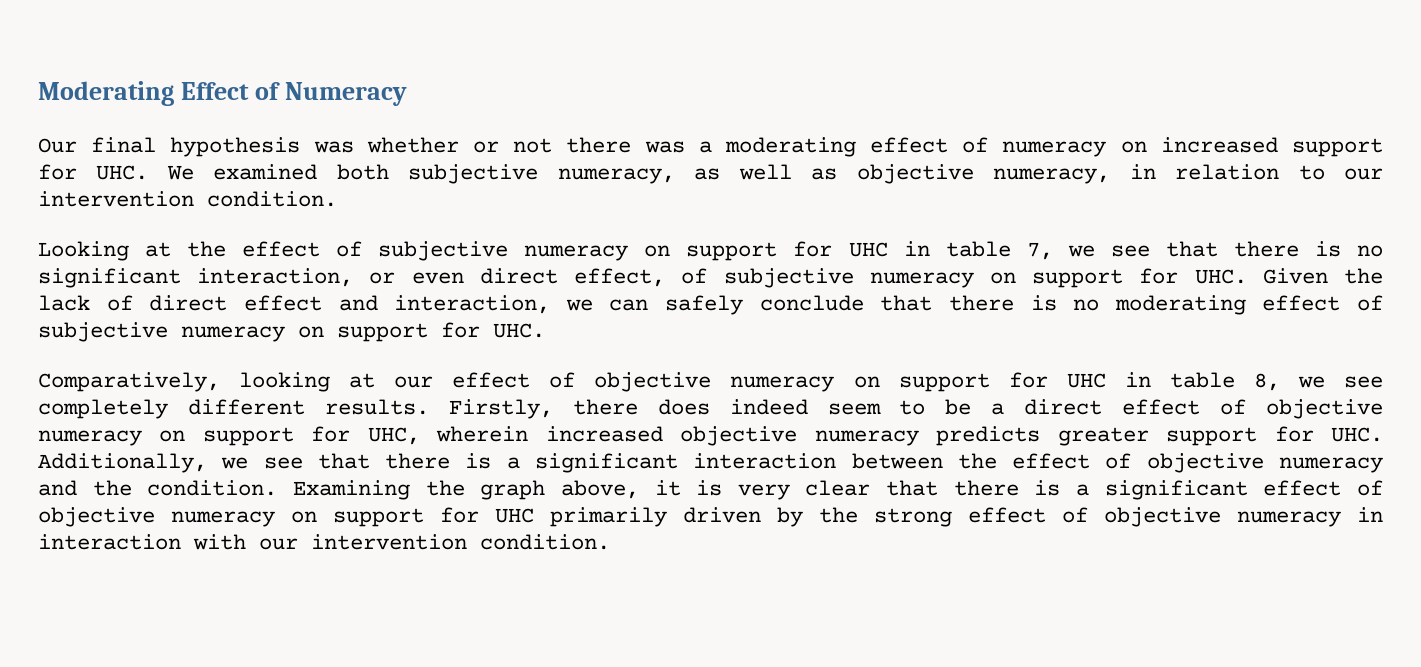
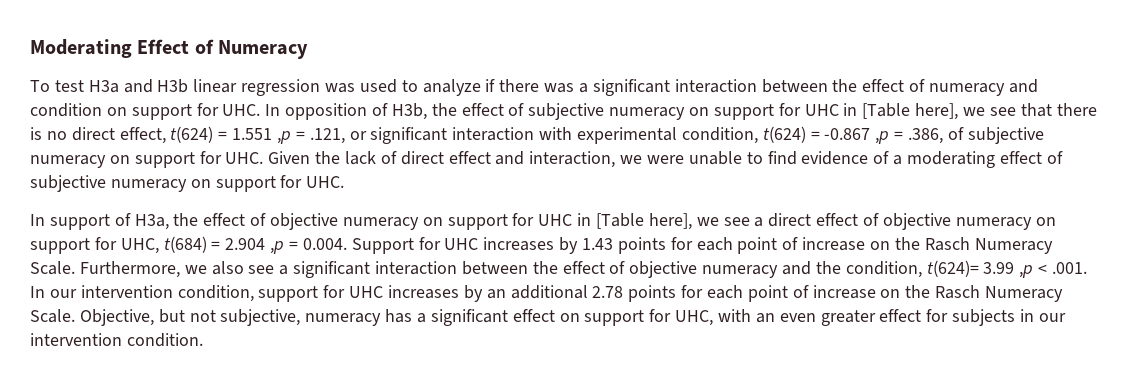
[38,137,1383,157] [38,164,1384,184] [38,191,337,207] [38,241,172,261] Our final hypothesis was whether or not there was a moderating effect of numeracy on increased support for UHC. We examined both subjective numeracy, as well as objective numeracy, in relation to our intervention condition. // Looking at -> [30,79,1038,96] [30,103,427,120] To test H3a and H3b linear regression was used to analyze if there was a significant interaction between the effect of numeracy and condition on support for UHC. In opposition of H3b,
[945,241,1053,260] table 7, -> [862,103,959,120] [Table here],
[38,268,666,288] significant interaction, or even direct effect, -> [71,126,944,144] direct effect, t(624) = 1.551 ,p = .121, or significant interaction with experimental condition, t(624) = -0.867 ,p = .386,
[609,295,1100,315] can safely conclude that there is no -> [647,151,903,165] were unable to find evidence of a
[38,372,434,392] Comparatively, looking at our -> [30,213,199,230] In support of H3a, the
[1169,372,1383,391] [38,399,972,419] table 8, we see completely different results. Firstly, there does indeed seem to be -> [596,213,750,230] [Table here], we see
[436,426,1384,446] [38,453,492,473] wherein increased objective numeracy predicts greater support for UHC. Additionally, we see that there is -> [163,236,1053,254] [30,261,275,278] t(684) = 2.904 ,p = 0.004. Support for UHC increases by 1.43 points for each point of increase on the Rasch Numeracy Scale. Furthermore, we also see
[147,480,1384,500] [38,507,1383,527] [38,534,246,550] condition. Examining the graph above, it is very clear that there is a significant effect of objective numeracy on support for UHC primarily driven by the strong effect of objective numeracy in interaction with -> [845,260,1088,278] [30,285,1064,302] [30,309,1035,326] condition, t(624)= 3.99 ,p < .001. In our intervention condition, support for UHC increases by an additional 2.78 points for each point of increase on the Rasch Numeracy Scale. Objective, but not subjective, numeracy has a significant effect on support for UHC, with an even greater effect for subjects in

